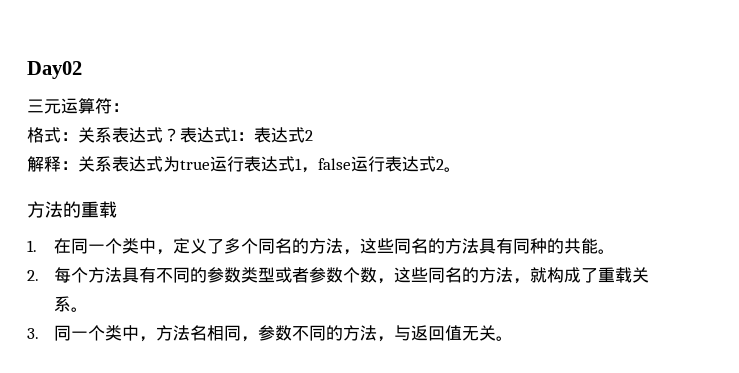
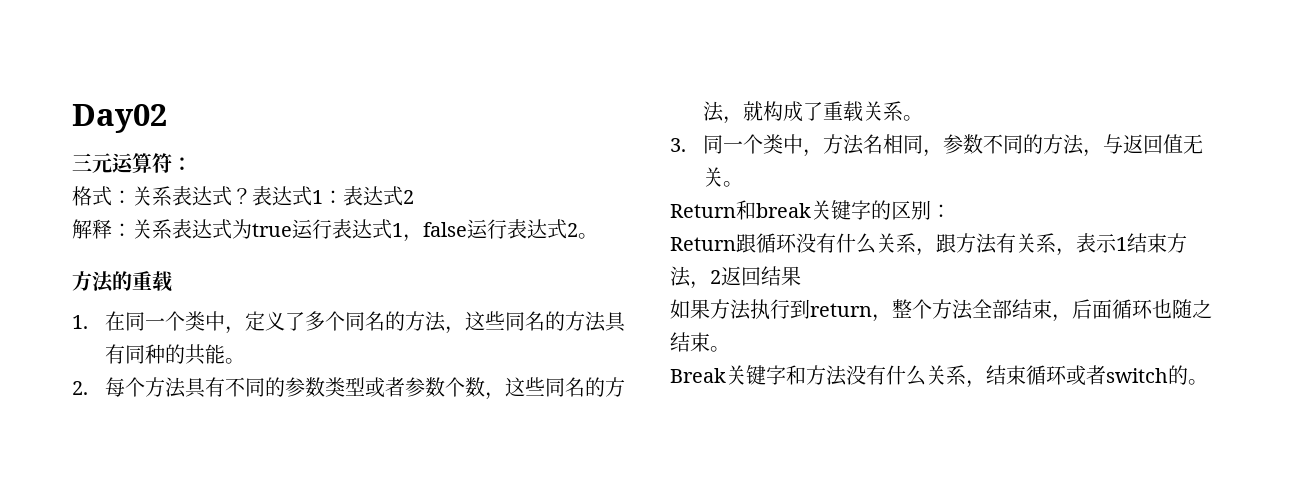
(514, 338) none -> [670,200,951,220] [670,233,1187,256] [670,266,801,289] [670,299,1212,322] [670,332,730,352] [670,365,1208,388] // Return和break关键字的区别： // Return跟循环没有什么关系，跟方法有关系，表示1结束方法，2返回结果 // 如果方法执行到return，整个方法全部结束，后面循环也随之结束。 // Break关键字和方法没有什么关系，结束循环或者switch的。

